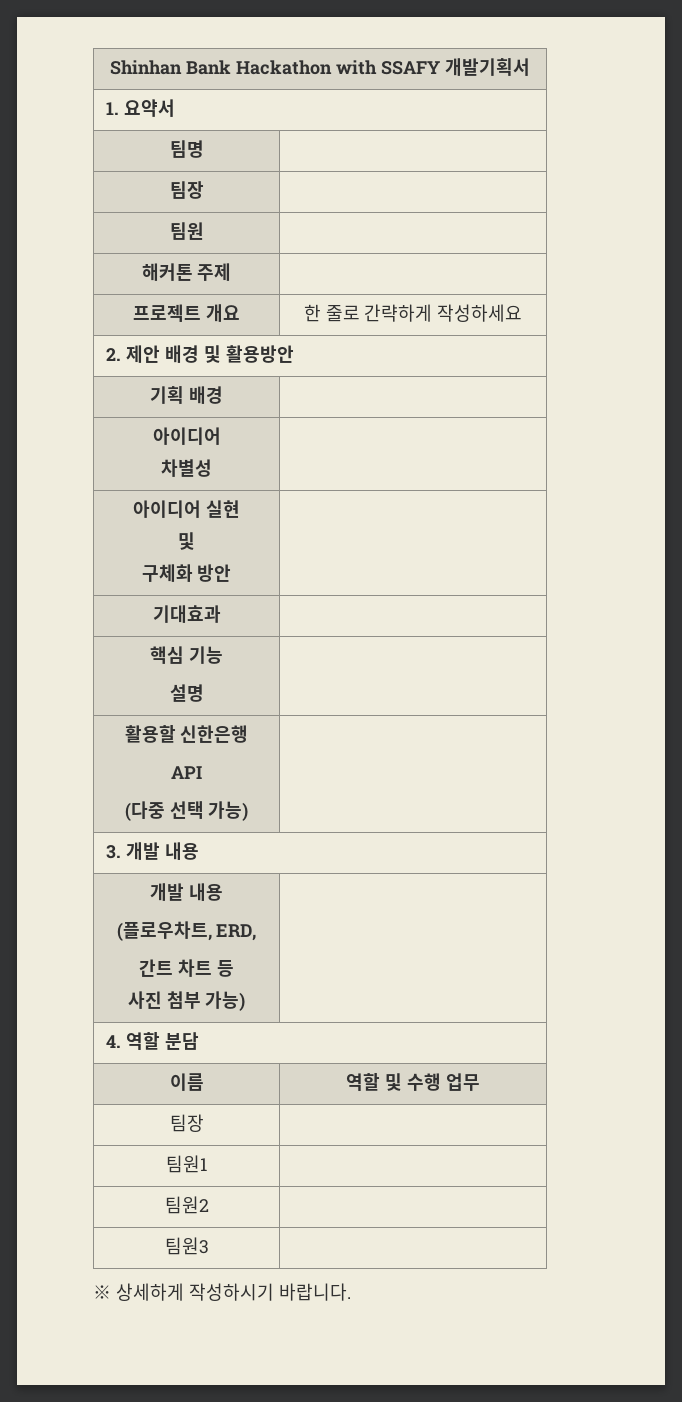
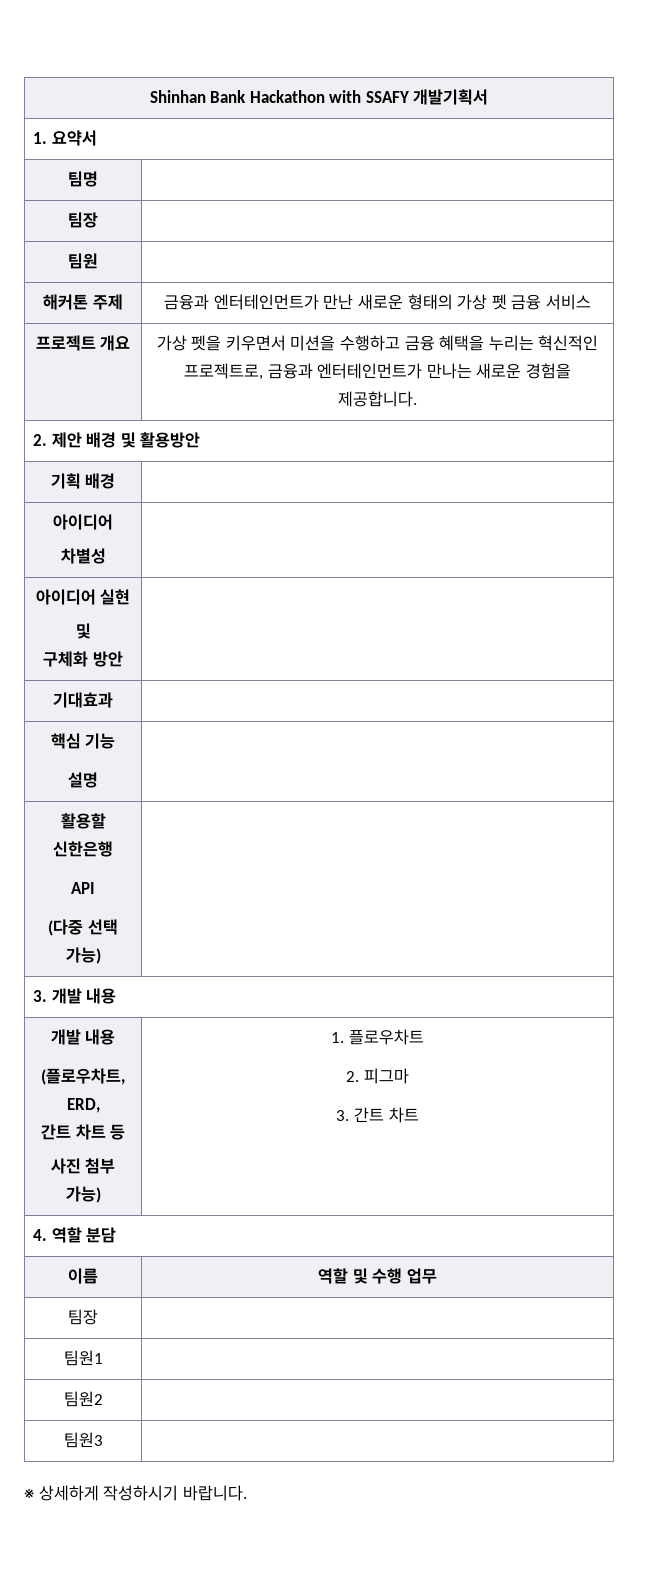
[133,304,240,322] [303,304,523,322] // 프로젝트 개요 | 한 줄로 간략하게 작성하세요 -> [164,294,591,310] [35,335,131,351] [156,335,599,351] [184,363,571,380] [338,391,417,407] 금융과 엔터테인먼트가 만난 새로운 형태의 가상 펫 금융 서비스 // 프로젝트 개요 | 가상 펫을 키우면서 미션을 수행하고 금융 혜택을 누리는 혁신적인 프로젝트로, 금융과 엔터테인먼트가 만나는 새로운 경험을 제공합니다.
(246, 1001) none -> [331,1029,424,1045] [346,1068,409,1084] [336,1107,419,1123] 1. 플로우차트 // 2. 피그마 // 3. 간트 차트

